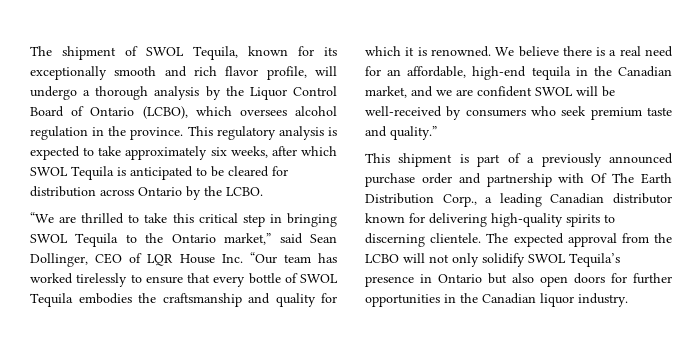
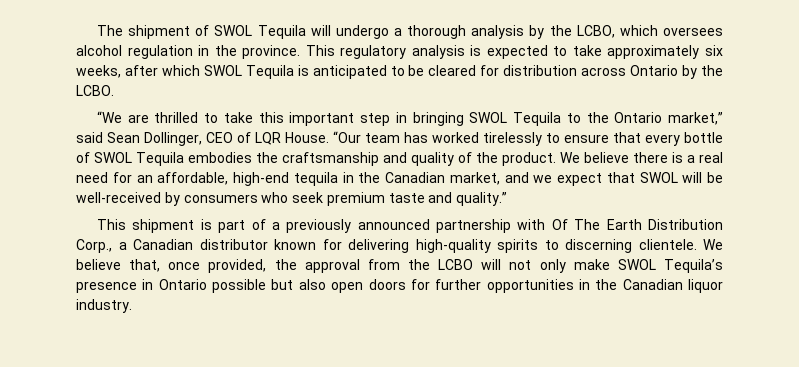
[193,46,337,60] [30,66,307,80] Tequila, known for its exceptionally smooth and rich flavor profile, -> [257,25,306,39] Tequila
[249,86,337,100] [30,106,188,119] Liquor Control Board of Ontario (LCBO), -> [576,25,615,38] LCBO,
[198,213,238,223] critical -> [289,112,355,126] important
[179,254,243,264] House Inc. -> [285,132,329,143] House.
[321,293,337,303] [365,46,491,57] for which it is renowned. -> [458,152,556,166] of the product.
[456,86,532,97] are confident -> [557,172,635,186] expect that
[365,173,481,187] purchase order and -> (430, 224) none
[499,193,542,207] leading -> (127, 246) none
[486,233,564,247] The expected -> [703,239,723,250] [76,259,297,273] We believe that, once provided, the
[482,253,525,267] solidify -> [573,259,610,270] make
(482, 278) none -> [212,279,267,293] possible

